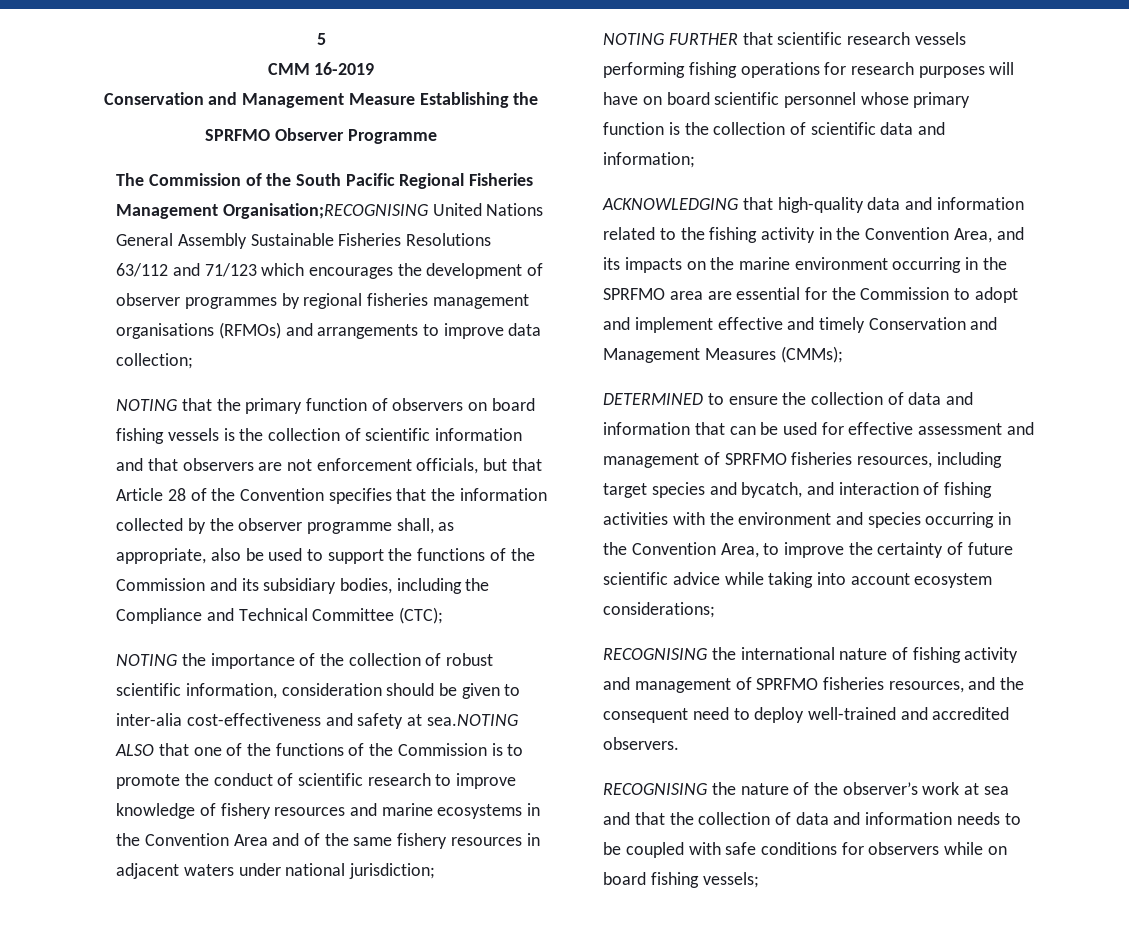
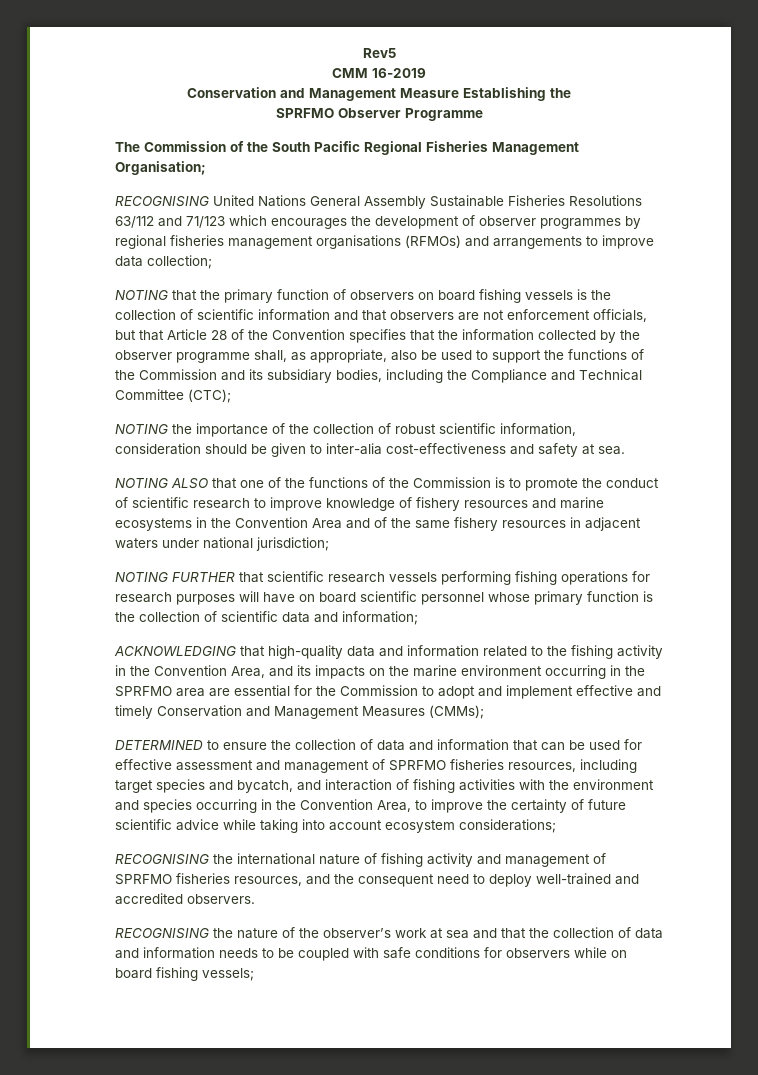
[316,33,326,45] 5 -> [362,48,396,58] Rev5
[222,203,429,219] Organisation;RECOGNISING -> [114,161,206,175] [114,196,209,207] Organisation; // RECOGNISING
[426,714,519,726] sea.NOTING -> [597,446,625,455] [114,478,168,488] sea. // NOTING

